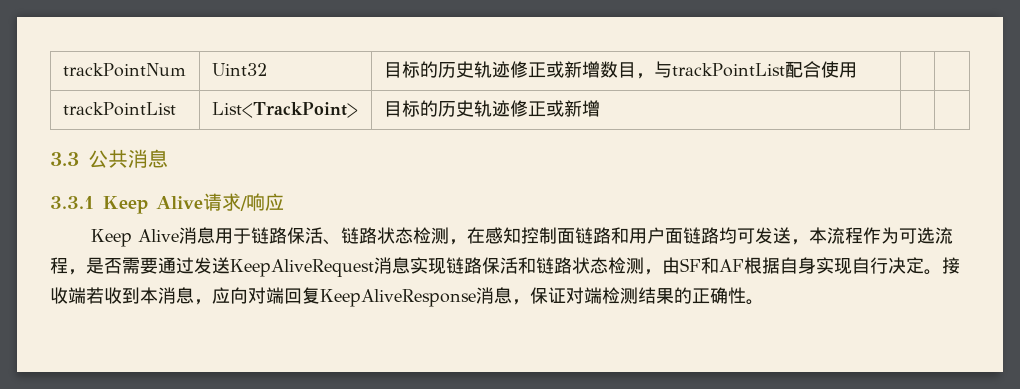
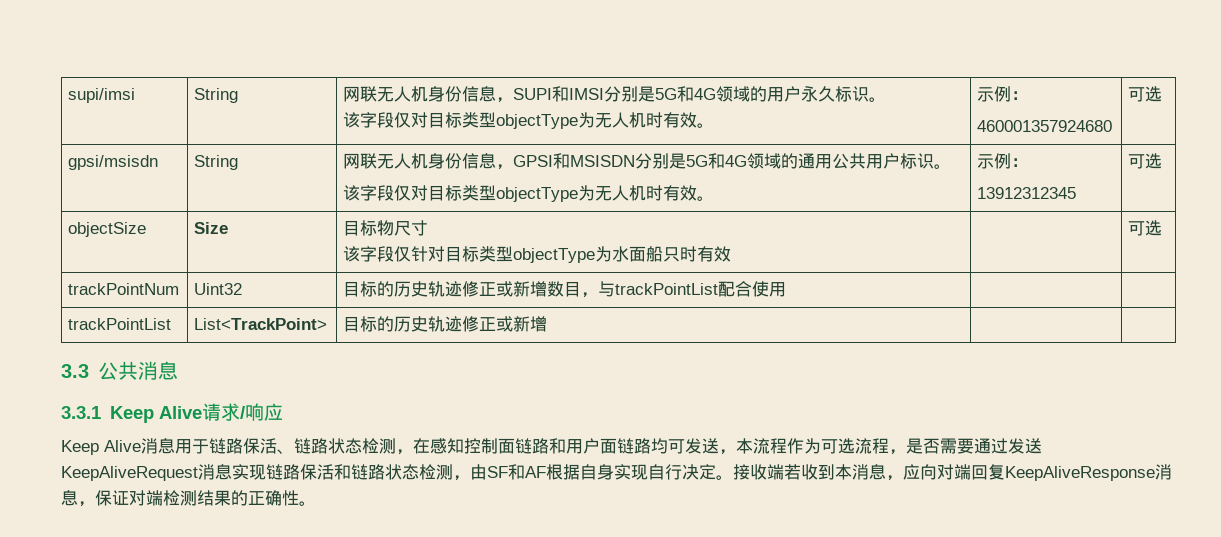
(62, 70) none -> [68,88,136,103] [194,88,239,103] [343,86,887,103] [343,112,715,129] [977,86,1029,102] [977,120,1113,132] [1128,86,1163,102] [68,155,159,170] [194,155,239,170] [343,153,952,170] [343,185,715,202] [977,153,1029,169] [977,187,1077,199] [1128,153,1163,169] [68,222,147,237] [194,222,229,234] [343,220,429,236] [343,246,732,263] [1128,220,1163,236] supi/imsi | String | 网联无人机身份信息，SUPI和IMSI分别是5G和4G领域的用户永久标识。 // 该字段仅对目标类型objectType为无人机时有效。 | 示例： // 460001357924680 | 可选 // gpsi/msisdn | String | 网联无人机身份信息，GPSI和MSISDN分别是5G和4G领域的通用公共用户标识。 // 该字段仅对目标类型objectType为无人机时有效。 | 示例： // 13912312345 | 可选 // objectSize | Size | 目标物尺寸 // 该字段仅针对目标类型objectType为水面船只时有效 | | 可选 //

